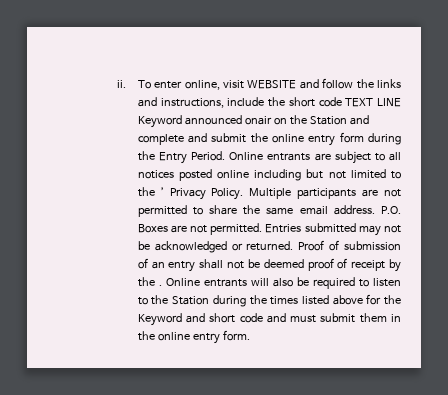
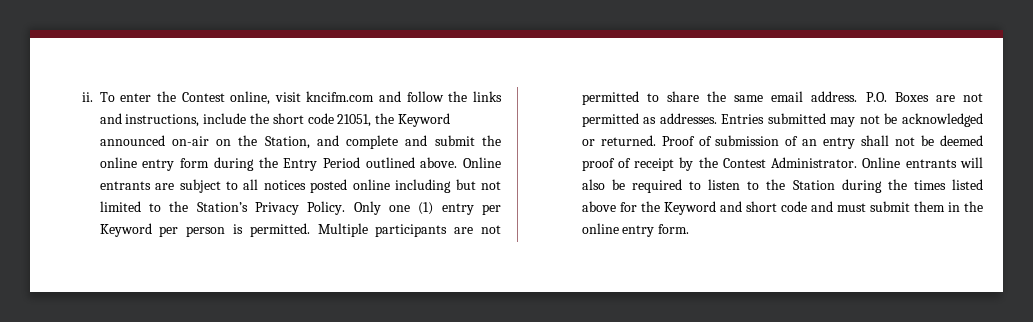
(183, 85) none -> [156,91,225,102] the Contest
[247,80,297,89] WEBSITE -> [306,91,375,102] kncifm.com
[345,98,401,107] TEXT LINE -> [337,113,395,127] 21051, the
[244,116,272,125] onair -> [171,136,209,146] on-air
[309,116,347,125] Station -> [264,136,310,149] Station,
[191,151,226,161] Period. -> [322,157,458,168] Period outlined above.
[160,187,164,196] ’ -> [196,202,248,212] Station’s
(244, 194) none -> [353,201,502,215] [99,223,310,237] Only one (1) entry per Keyword per person is permitted.
[210,223,263,235] permitted. -> [581,113,717,127] permitted as addresses.
[158,285,162,286] . -> [722,157,858,168] Contest Administrator.

